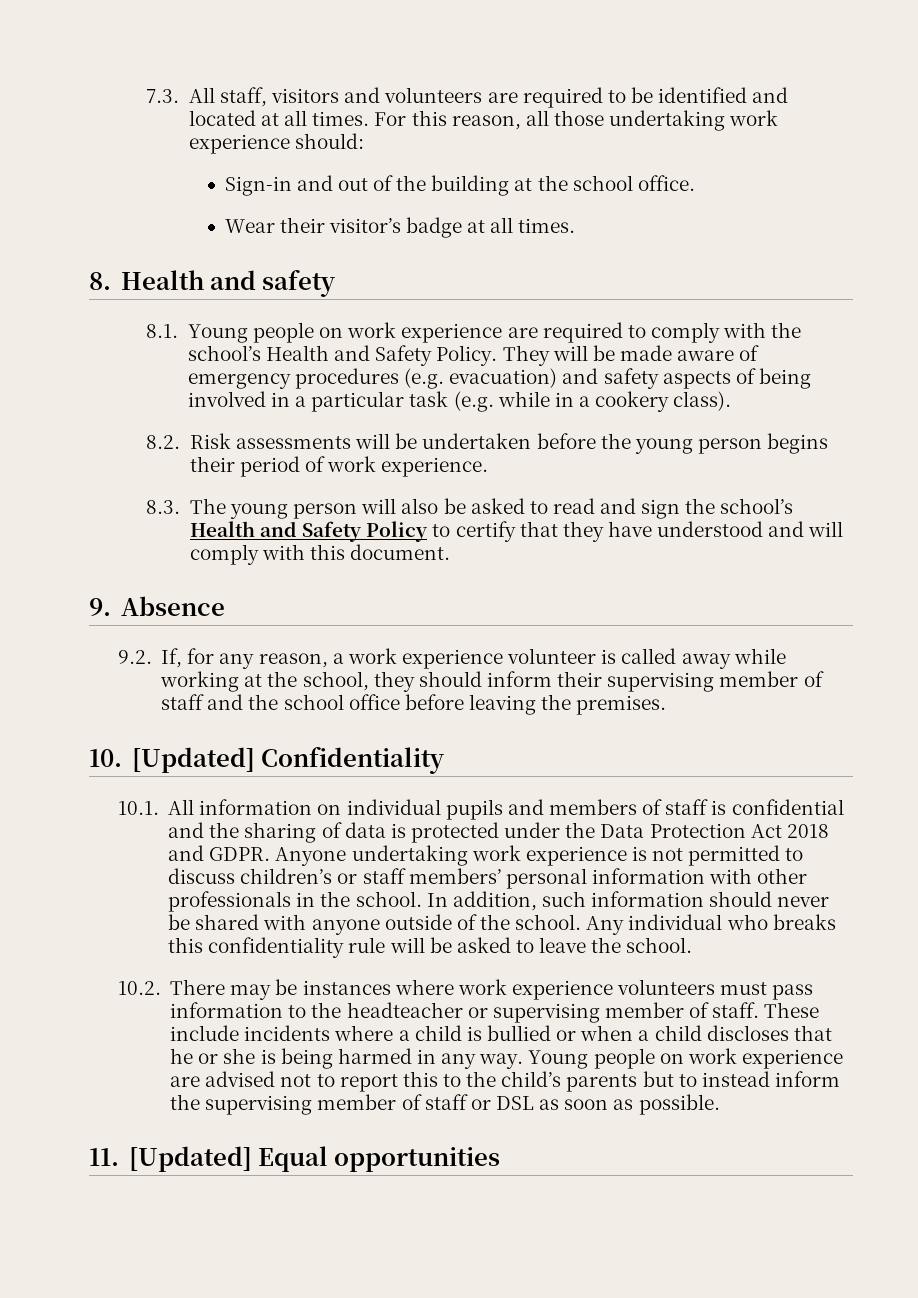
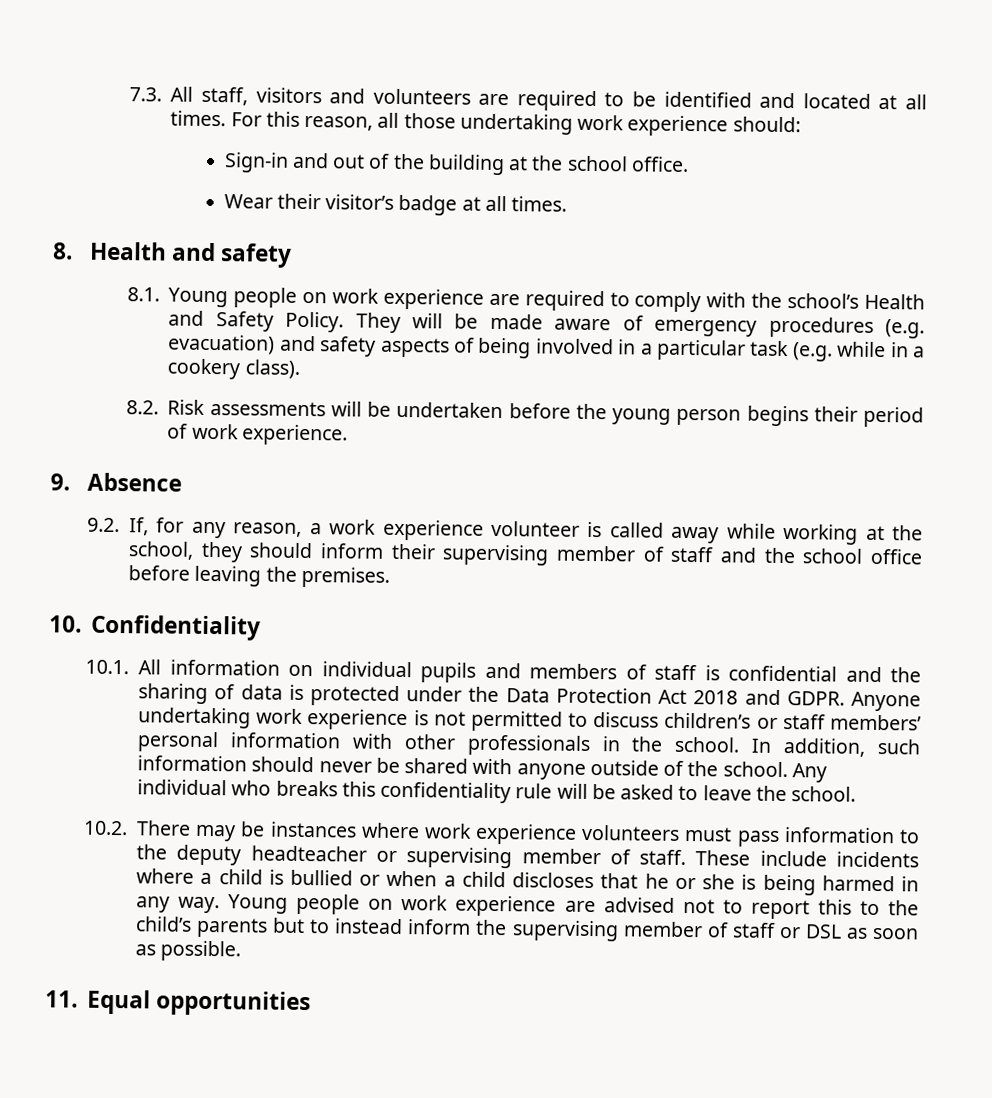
[146,498,794,519] [189,521,844,542] [189,544,451,565] // 8.3. The young person will also be asked to read and sign the school’s Health and Safety Policy to certify that they have understood and will comply with this document. -> (348, 435) none
[131,747,255,773] [Updated] -> (82, 624) none
(342, 1010) none -> [176,844,242,866] deputy
[128,1146,252,1172] [Updated] -> (78, 999) none

